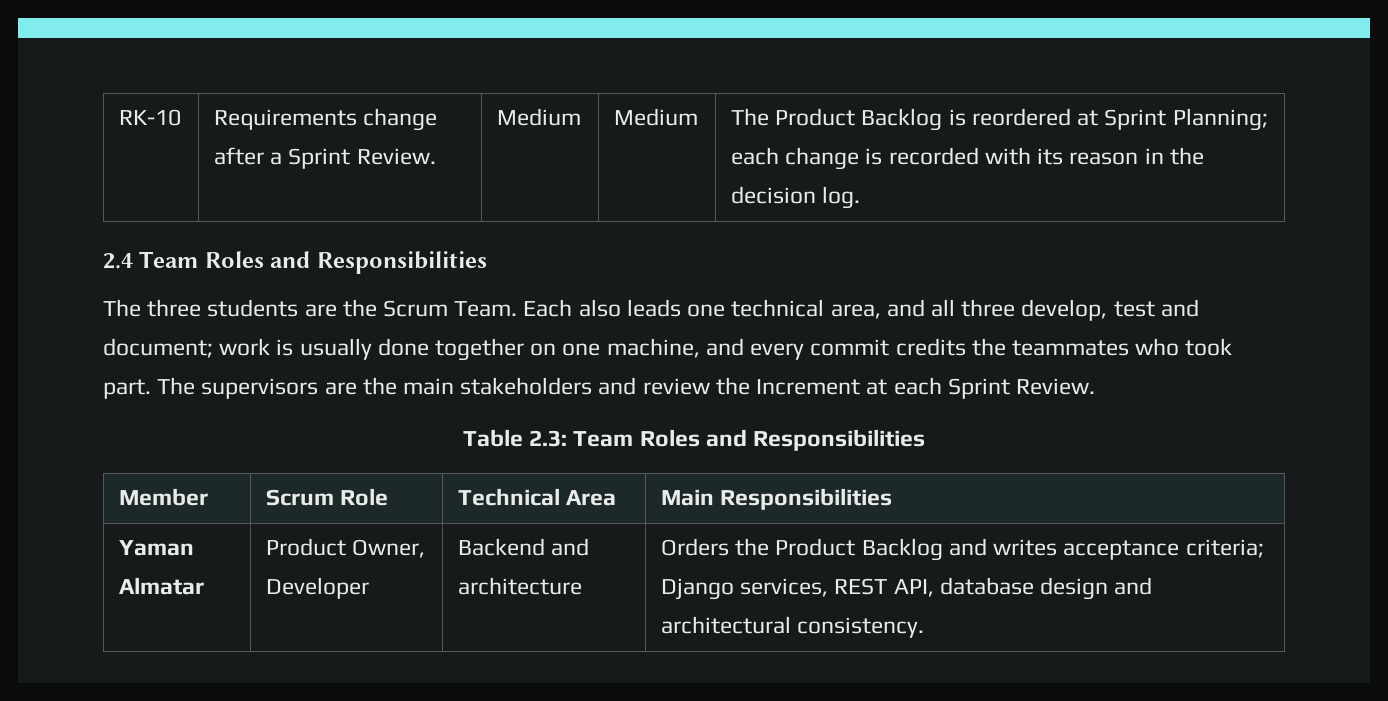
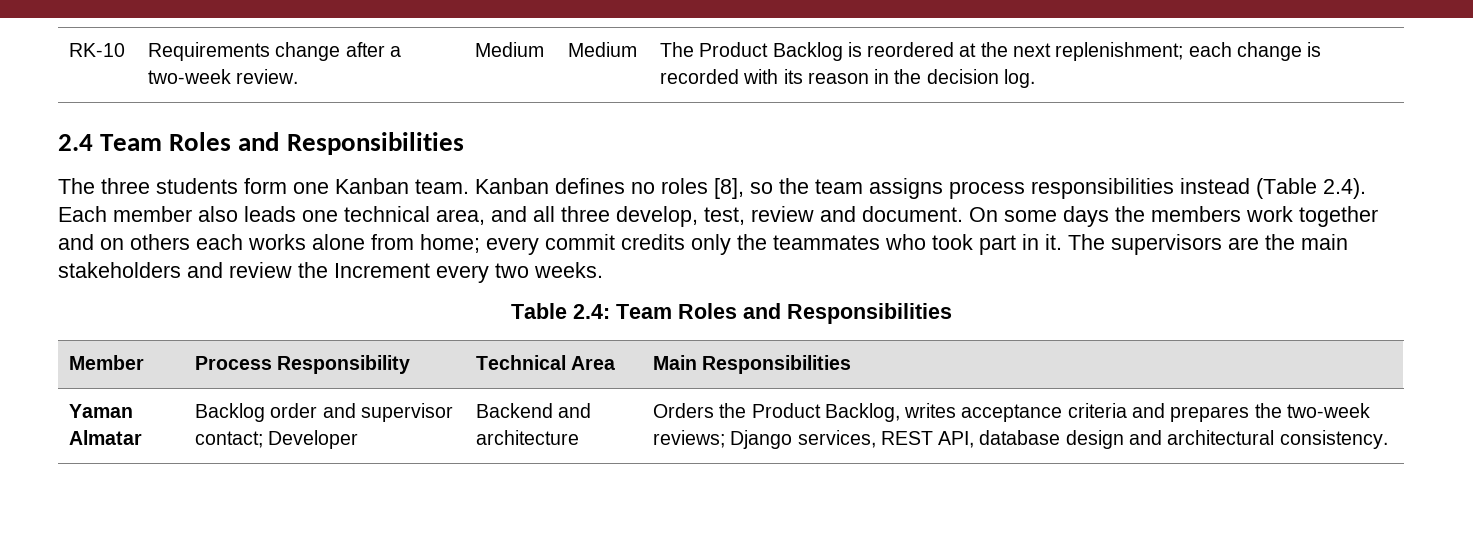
[288,148,436,169] Sprint Review. -> [148,69,299,84] two-week review.
[1104,108,1268,131] Sprint Planning; -> [980,42,1184,61] the next replenishment;
[304,299,573,317] are the Scrum Team. Each -> [244,178,1366,199] [58,206,192,222] form one Kanban team. Kanban defines no roles [8], so the team assigns process responsibilities instead (Table 2.4). Each member
[1113,299,1199,317] [103,338,744,361] test and document; work is usually done together on one machine, and -> [704,206,1378,227] [58,234,480,253] test, review and document. On some days the members work together and on others each works alone from home;
(966, 347) none -> [691,234,731,255] only
[103,379,151,399] part. -> [979,234,1062,255] part in it.
[866,377,1095,399] at each Sprint Review. -> [436,262,603,283] every two weeks.
[529,430,568,447] 2.3: -> [572,304,610,319] 2.4:
[266,488,389,506] Scrum Role -> [195,355,411,374] Process Responsibility
[266,538,426,558] Product Owner, -> [195,403,453,422] [195,431,264,448] Backlog order and supervisor contact;
[861,538,1264,561] Backlog and writes acceptance criteria; -> [824,403,1370,422] [653,430,726,448] Backlog, writes acceptance criteria and prepares the two-week reviews;

